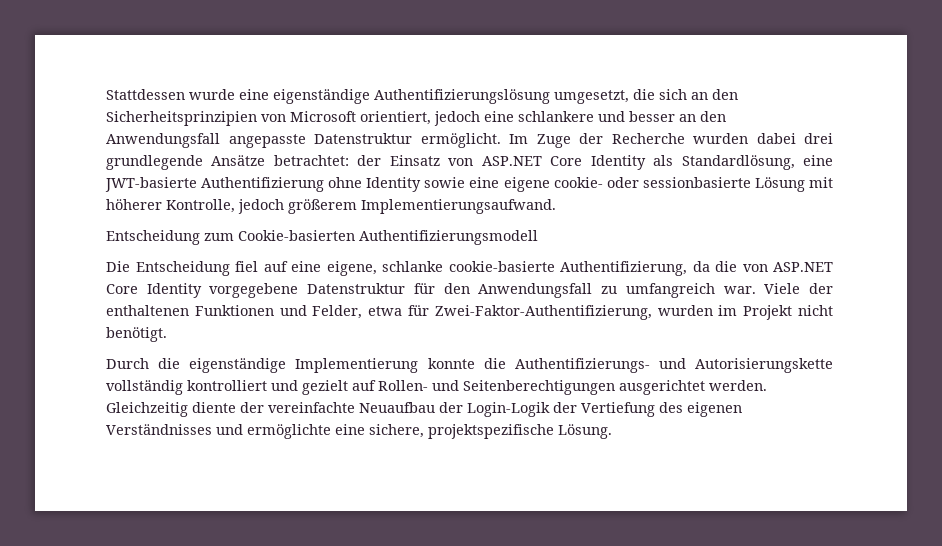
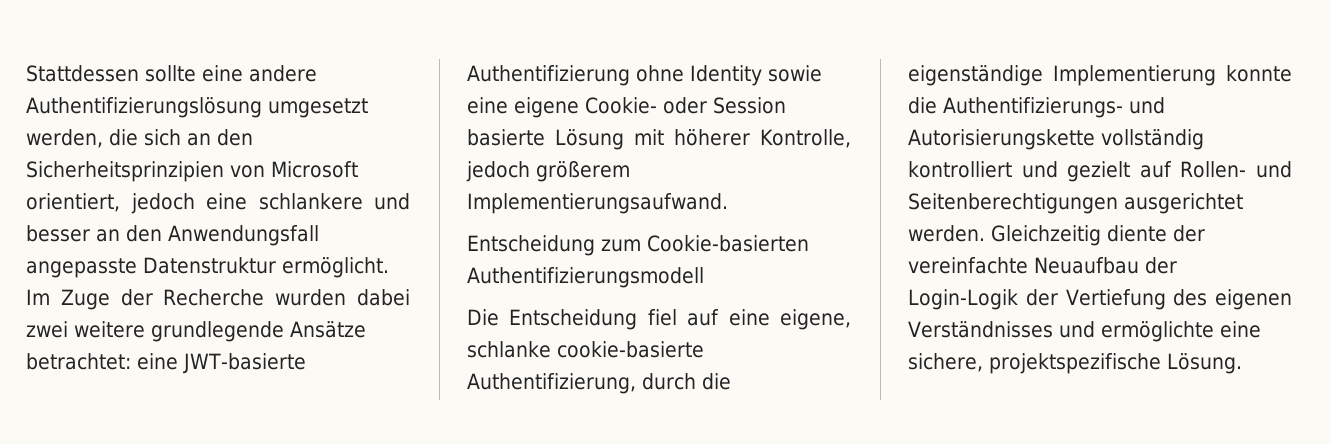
[189,89,629,104] wurde eine eigenständige Authentifizierungslösung umgesetzt, -> [145,65,317,82] [26,97,368,118] [26,129,103,148] sollte eine andere Authentifizierungslösung umgesetzt werden,
[804,133,833,144] drei -> [26,321,145,338] zwei weitere
[357,155,795,170] der Einsatz von ASP.NET Core Identity als Standardlösung, -> (131, 361) none
[553,177,751,188] cookie- oder sessionbasierte -> [585,97,786,114] [467,129,545,146] Cookie- oder Session basierte
[692,261,833,272] [106,283,834,298] [106,305,833,320] [106,327,167,342] [106,358,149,369] da die von ASP.NET Core Identity vorgegebene Datenstruktur für den Anwendungsfall zu umfangreich war. Viele der enthaltenen Funktionen und Felder, etwa für Zwei-Faktor-Authentifizierung, wurden im Projekt nicht benötigt. // Durch -> [642,373,696,390] durch

